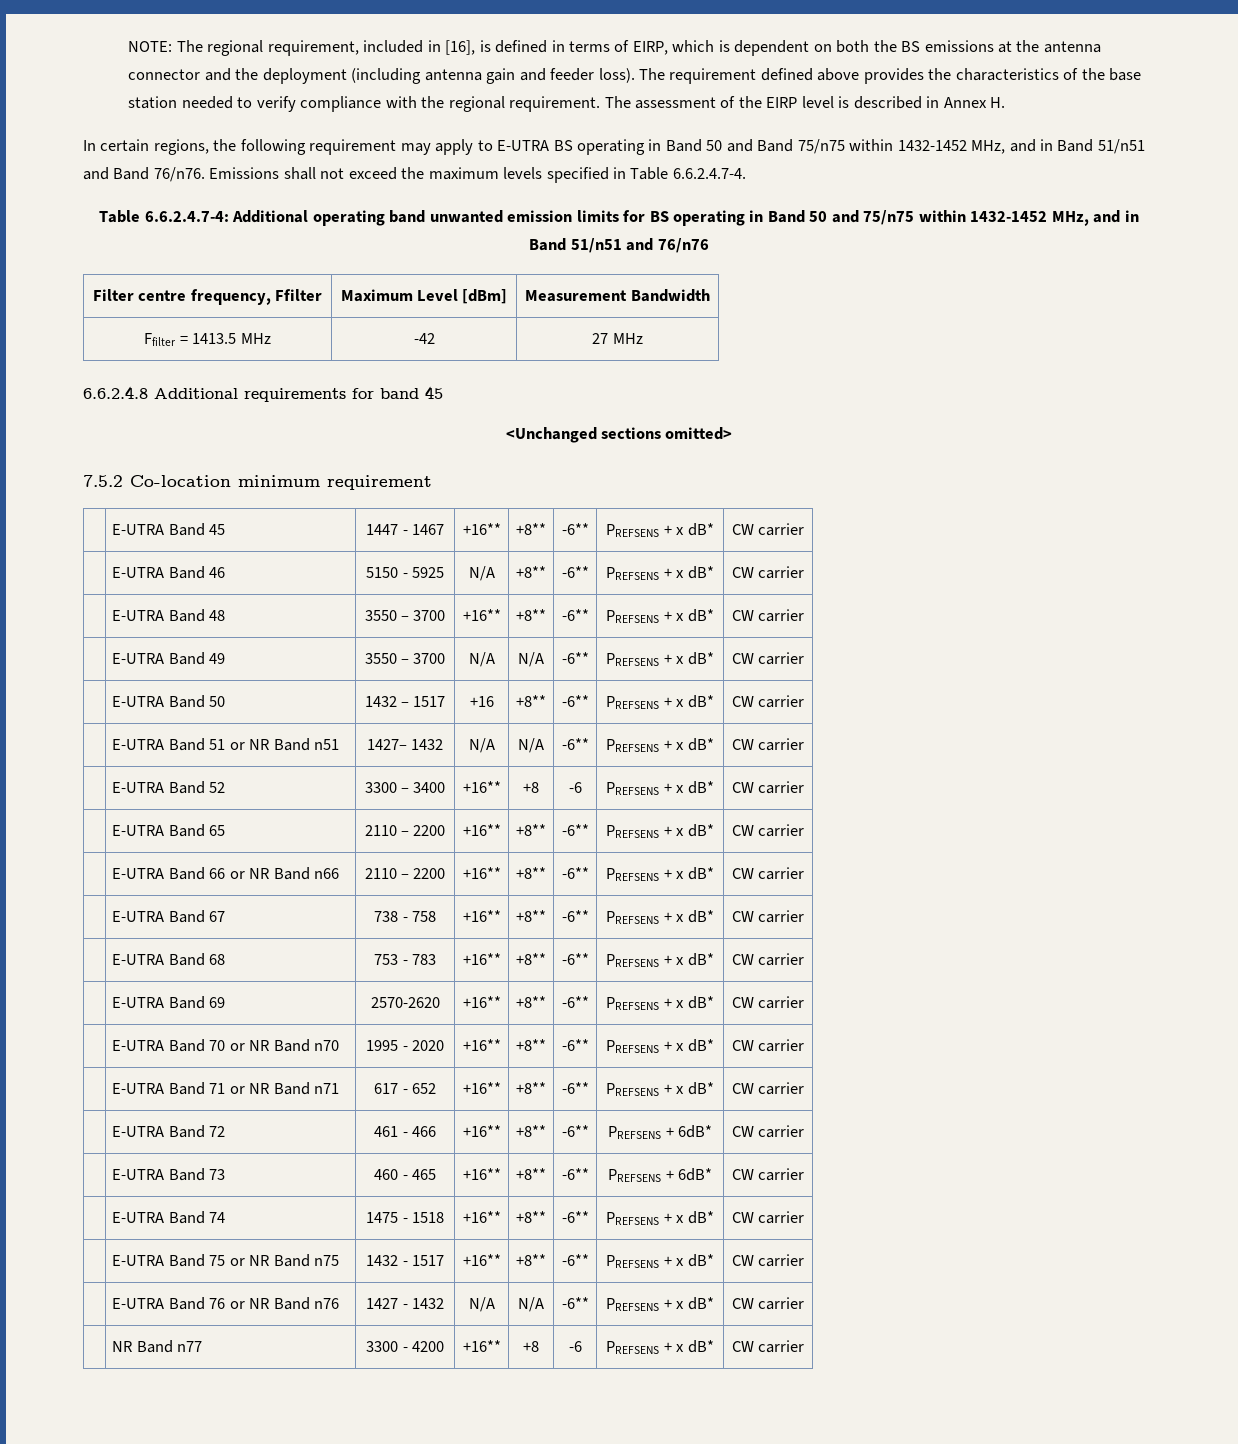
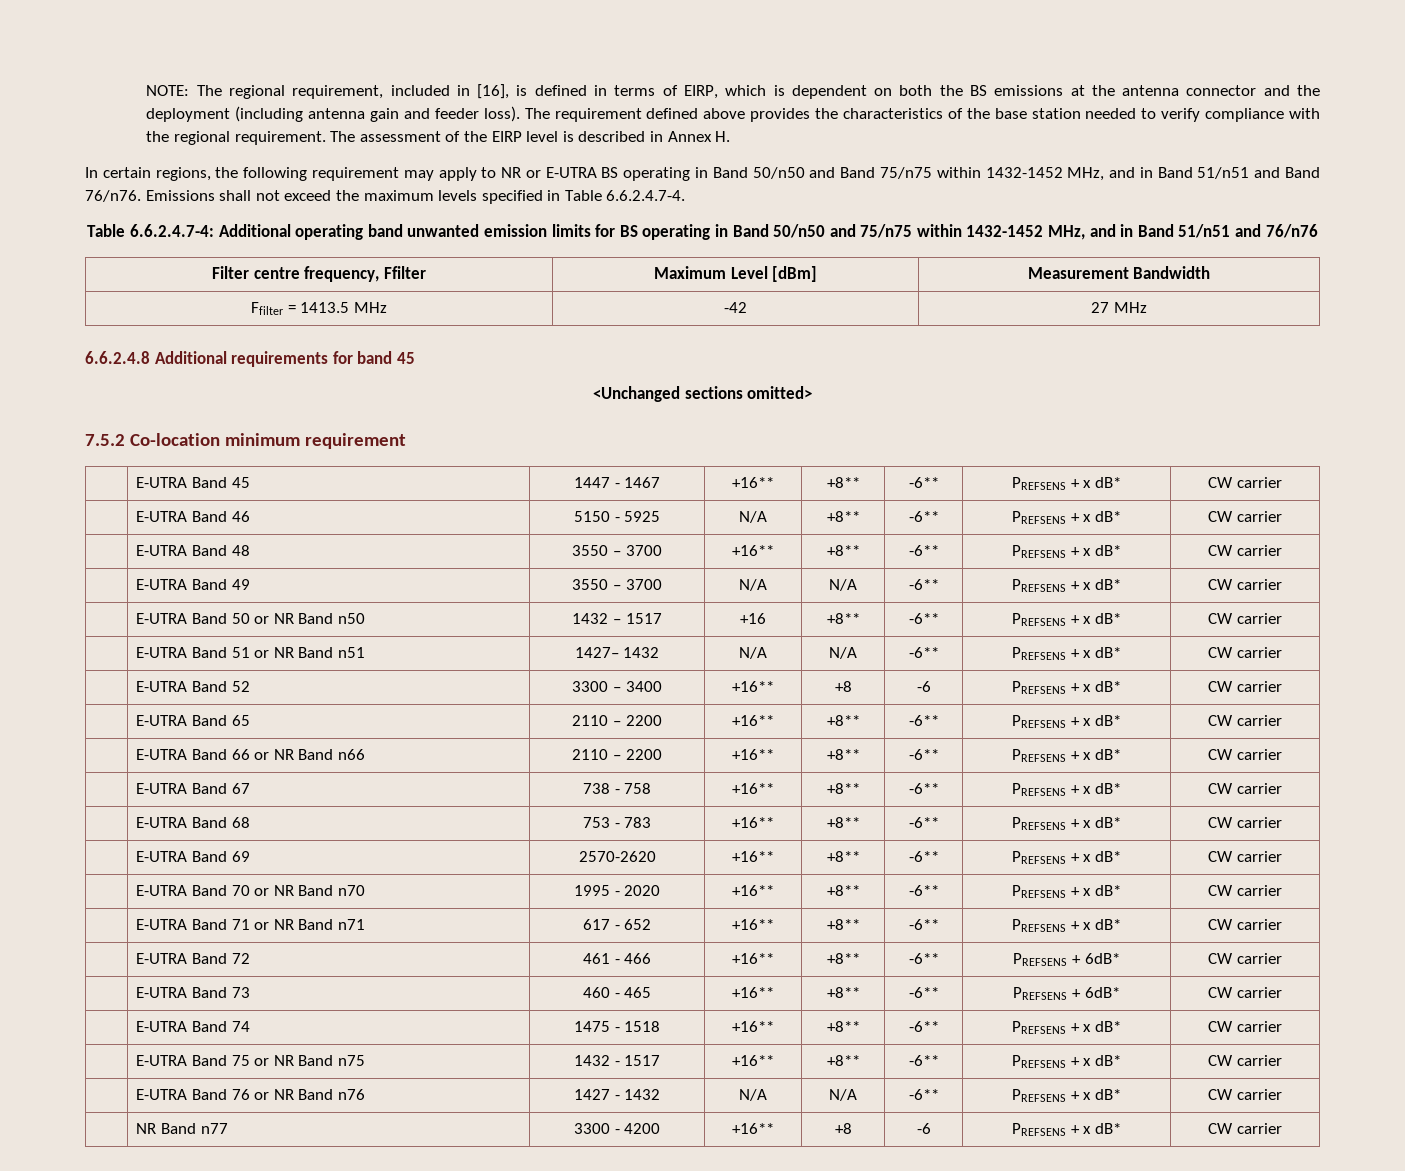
(493, 145) none -> [501,167,541,178] NR or
[706,140,723,151] 50 -> [752,167,805,179] 50/n50
[809,211,828,222] 50 -> [773,224,826,238] 50/n50
(226, 701) none -> [254,613,365,624] or NR Band n50

